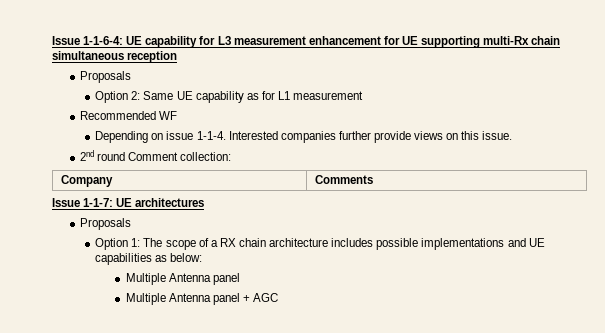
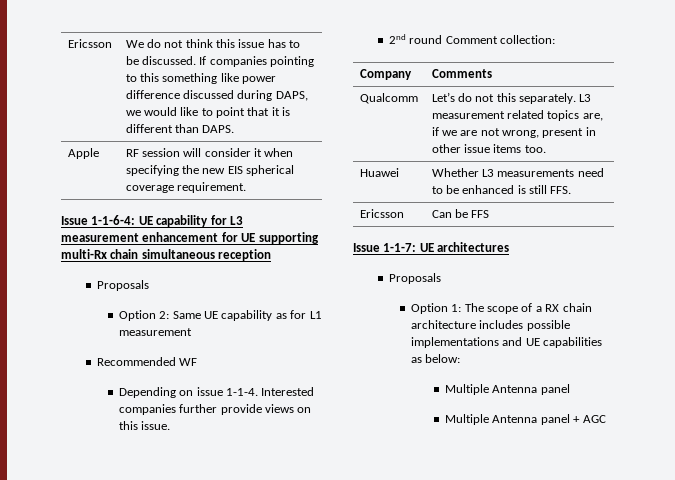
(52, 40) none -> [67,39,112,48] [125,39,301,48] [125,56,315,67] [125,73,277,84] [125,90,308,101] [125,107,291,118] [125,124,235,133] [67,148,99,159] [125,148,294,157] [125,165,295,176] [125,182,246,193] Ericsson | We do not think this issue has to be discussed. If companies pointing to this something like power difference discussed during DAPS, we would like to point that it is different than DAPS. // Apple | RF session will consider it when specifying the new EIS spherical coverage requirement. //
(373, 179) none -> [359,93,418,104] [431,92,592,104] [431,110,603,121] [431,127,596,138] [431,144,546,153] [359,168,399,177] [431,168,604,177] [431,185,572,194] [359,209,404,218] [431,209,490,218] // Qualcomm | Let’s do not this separately. L3 measurement related topics are, if we are not wrong, present in other issue items too. // Huawei | Whether L3 measurements need to be enhanced is still FFS. // Ericsson | Can be FFS

